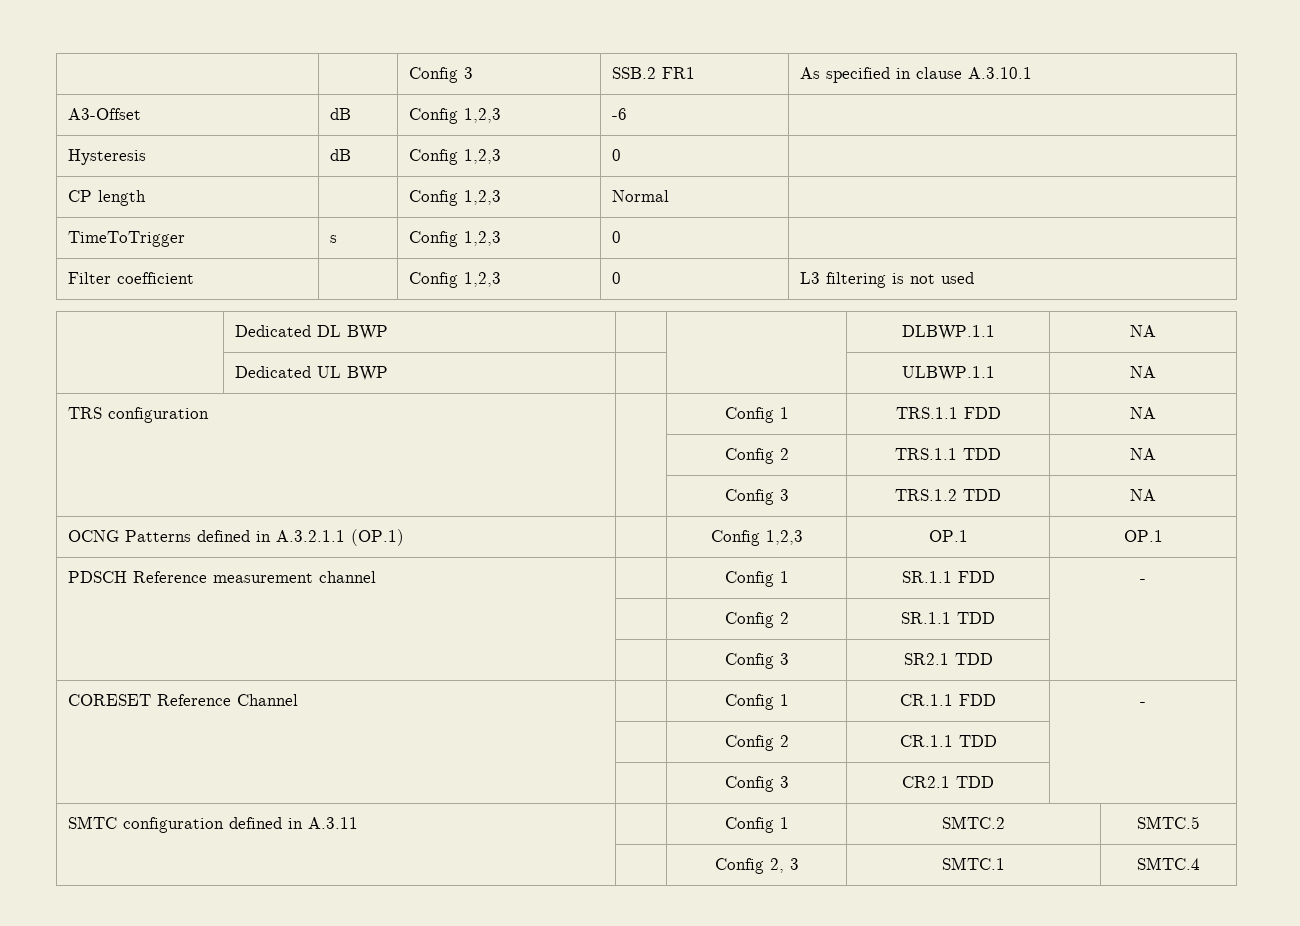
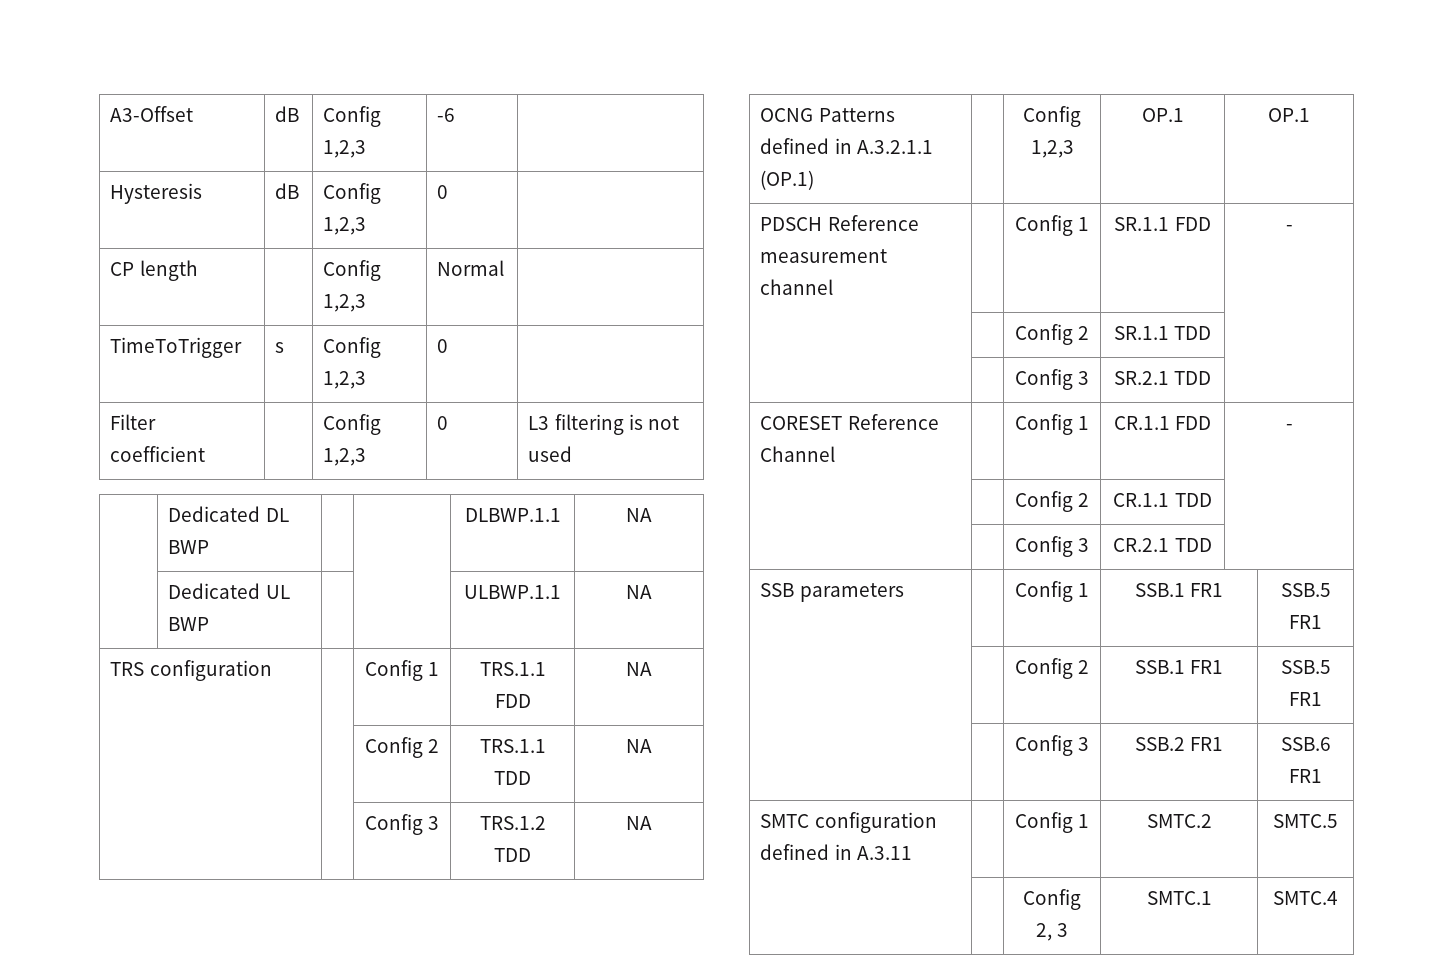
[408,67,473,83] [611,67,695,79] [799,67,1032,83] | | Config 3 | SSB.2 FR1 | As specified in clause A.3.10.1 // -> (110, 114) none
[903,653,949,665] SR2.1 -> [1113,371,1169,385] SR.2.1
[902,776,994,788] CR2.1 TDD | -> [1113,538,1212,552] [760,583,904,602] [1014,581,1090,602] [1134,583,1224,597] [1280,583,1331,597] [1289,615,1322,629] [1014,658,1090,679] [1134,660,1224,674] [1280,660,1331,674] [1289,692,1322,706] [1014,735,1090,756] [1134,737,1224,751] [1280,737,1331,751] [1289,769,1322,783] CR.2.1 TDD | // SSB parameters | | Config 1 | SSB.1 FR1 | SSB.5 FR1 // | | Config 2 | SSB.1 FR1 | SSB.5 FR1 // | | Config 3 | SSB.2 FR1 | SSB.6 FR1

